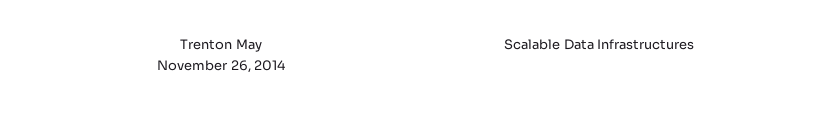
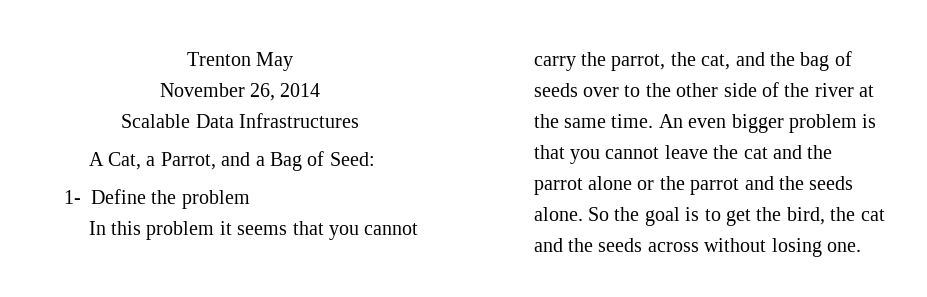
(695, 44) none -> [88,151,375,171] [63,189,250,209] [88,221,419,240] [533,51,852,71] [533,82,875,97] [533,114,877,133] [533,145,833,164] [533,176,854,195] [533,207,885,226] [533,238,862,257] // A Cat, a Parrot, and a Bag of Seed: // 1- Define the problem // In this problem it seems that you cannot carry the parrot, the cat, and the bag of seeds over to the other side of the river at the same time. An even bigger problem is that you cannot leave the cat and the parrot alone or the parrot and the seeds alone. So the goal is to get the bird, the cat and the seeds across without losing one.

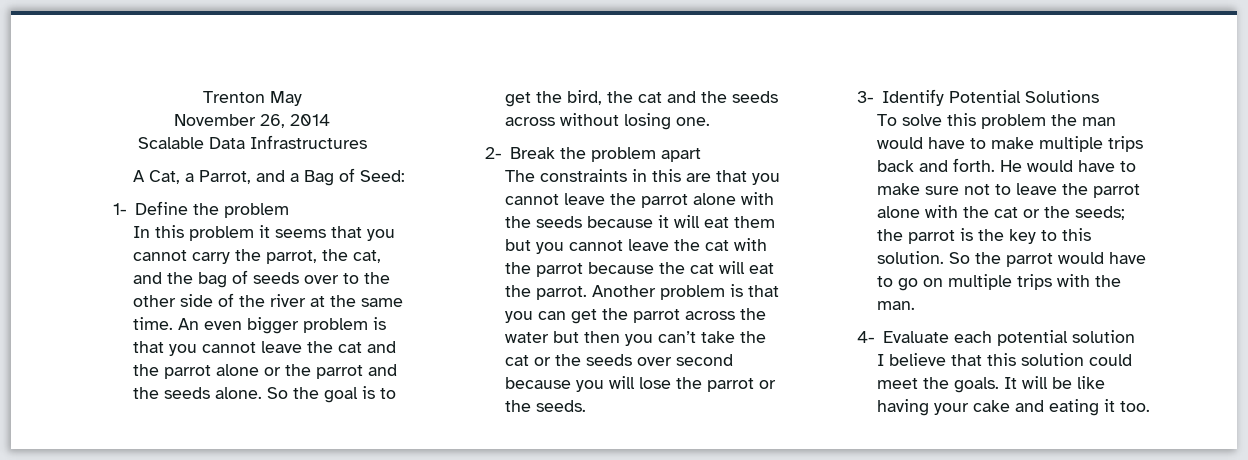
(862, 247) none -> [484,147,702,162] [505,169,781,185] [505,192,775,208] [505,215,776,228] [505,238,768,254] [505,261,775,277] [505,284,780,300] [505,308,767,324] [505,331,767,346] [505,354,734,366] [505,376,777,392] [505,400,587,412] [856,89,1100,106] [877,113,1117,129] [877,136,1144,152] [877,158,1137,172] [877,183,1141,198] [877,205,1126,220] [877,228,1092,244] [877,251,1147,267] [877,274,1122,291] [877,301,916,310] [856,330,1136,346] [877,353,1133,366] [877,376,1106,393] [877,399,1151,416] // 2- Break the problem apart // The constraints in this are that you cannot leave the parrot alone with the seeds because it will eat them but you cannot leave the cat with the parrot because the cat will eat the parrot. Another problem is that you can get the parrot across the water but then you can’t take the cat or the seeds over second because you will lose the parrot or the seeds. // 3- Identify Potential Solutions // To solve this problem the man would have to make multiple trips back and forth. He would have to make sure not to leave the parrot alone with the cat or the seeds; the parrot is the key to this solution. So the parrot would have to go on multiple trips with the man. // 4- Evaluate each potential solution // I believe that this solution could meet the goals. It will be like having your cake and eating it too.

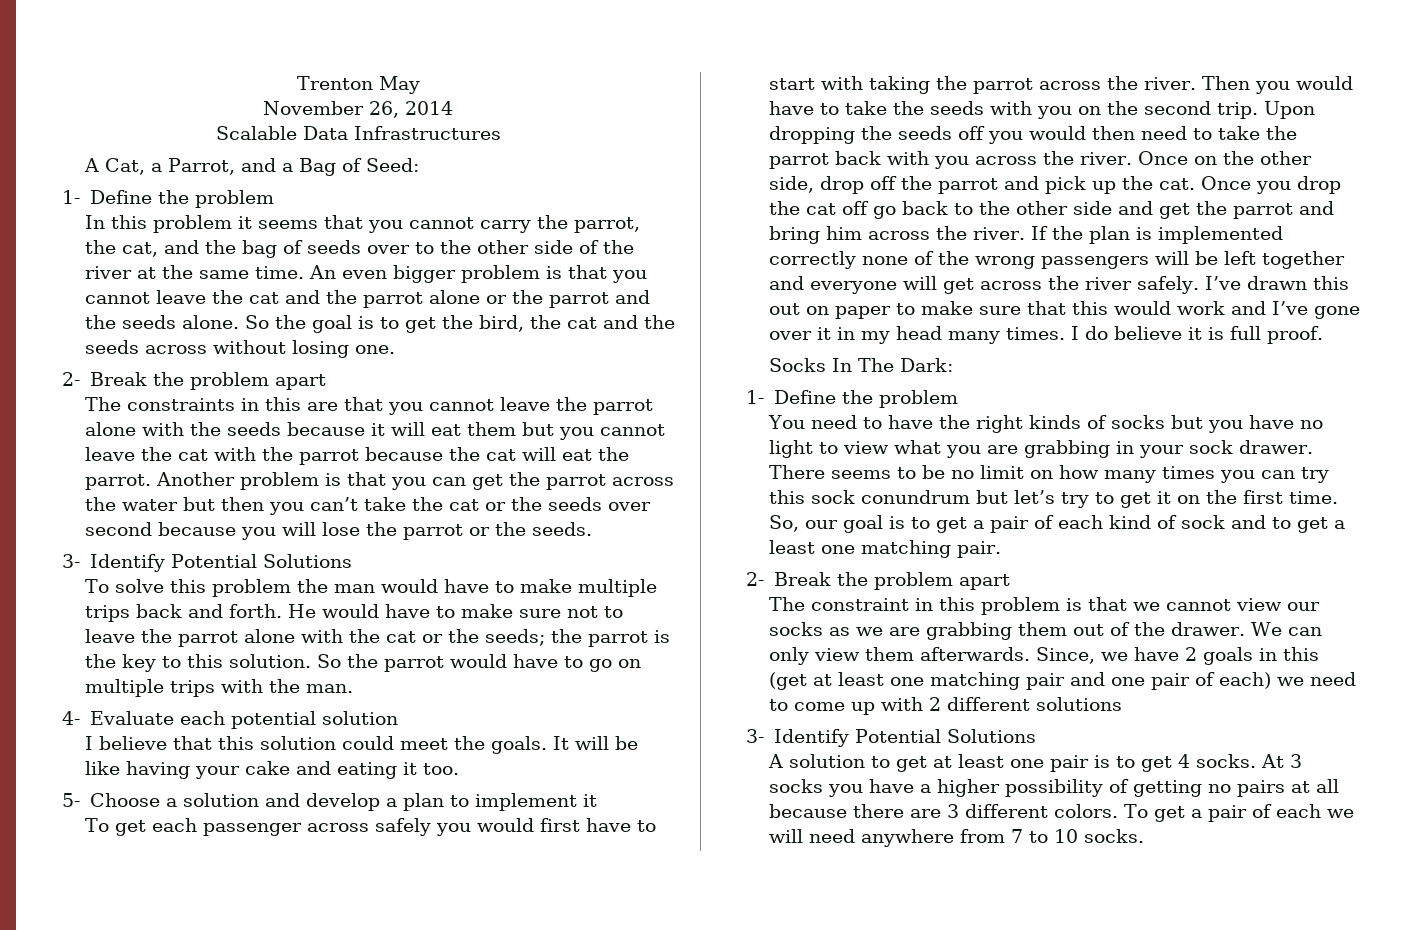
(1151, 406) none -> [62,793,597,811] [85,818,657,836] [769,76,1354,94] [769,101,1316,119] [769,126,1298,144] [769,151,1313,169] [769,176,1342,194] [769,201,1335,219] [769,226,1284,244] [769,251,1346,269] [769,276,1350,294] [769,301,1361,319] [769,326,1324,344] [769,358,954,372] [746,390,958,408] [768,415,1324,433] [769,440,1314,458] [769,465,1330,483] [769,490,1339,508] [769,515,1346,533] [769,540,1002,558] [746,572,1010,590] [769,597,1321,615] [769,622,1323,640] [769,647,1320,665] [769,672,1357,690] [769,697,1123,715] [746,729,1036,747] [768,754,1303,772] [769,779,1340,797] [769,804,1355,822] [769,829,1145,847] // 5- Choose a solution and develop a plan to implement it // To get each passenger across safely you would first have to start with taking the parrot across the river. Then you would have to take the seeds with you on the second trip. Upon dropping the seeds off you would then need to take the parrot back with you across the river. Once on the other side, drop off the parrot and pick up the cat. Once you drop the cat off go back to the other side and get the parrot and bring him across the river. If the plan is implemented correctly none of the wrong passengers will be left together and everyone will get across the river safely. I’ve drawn this out on paper to make sure that this would work and I’ve gone over it in my head many times. I do believe it is full proof. // Socks In The Dark: // 1- Define the problem // You need to have the right kinds of socks but you have no light to view what you are grabbing in your sock drawer. There seems to be no limit on how many times you can try this sock conundrum but let’s try to get it on the first time. So, our goal is to get a pair of each kind of sock and to get a least one matching pair. // 2- Break the problem apart // The constraint in this problem is that we cannot view our socks as we are grabbing them out of the drawer. We can only view them afterwards. Since, we have 2 goals in this (get at least one matching pair and one pair of each) we need to come up with 2 different solutions // 3- Identify Potential Solutions // A solution to get at least one pair is to get 4 socks. At 3 socks you have a higher possibility of getting no pairs at all because there are 3 different colors. To get a pair of each we will need anywhere from 7 to 10 socks.

